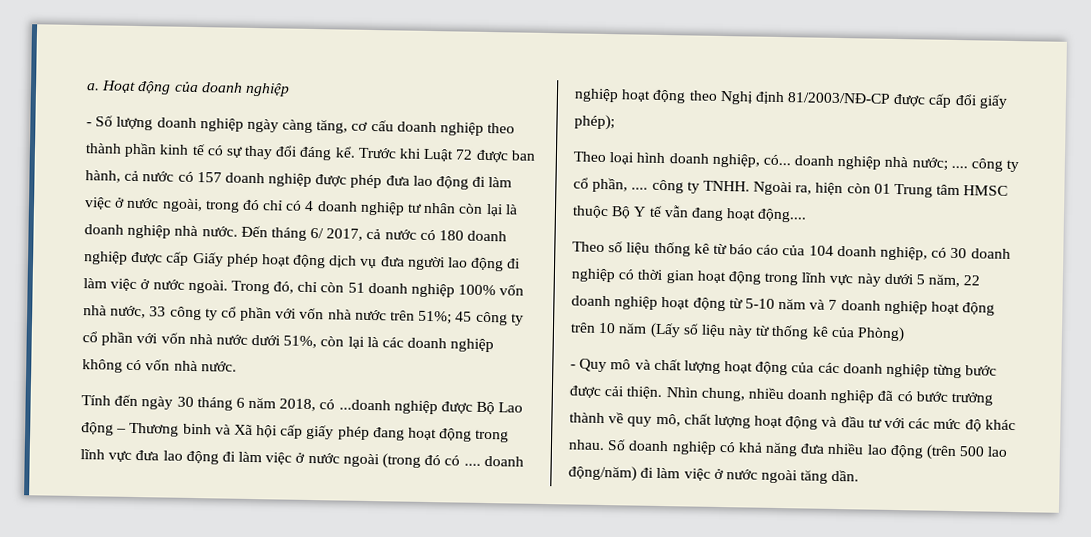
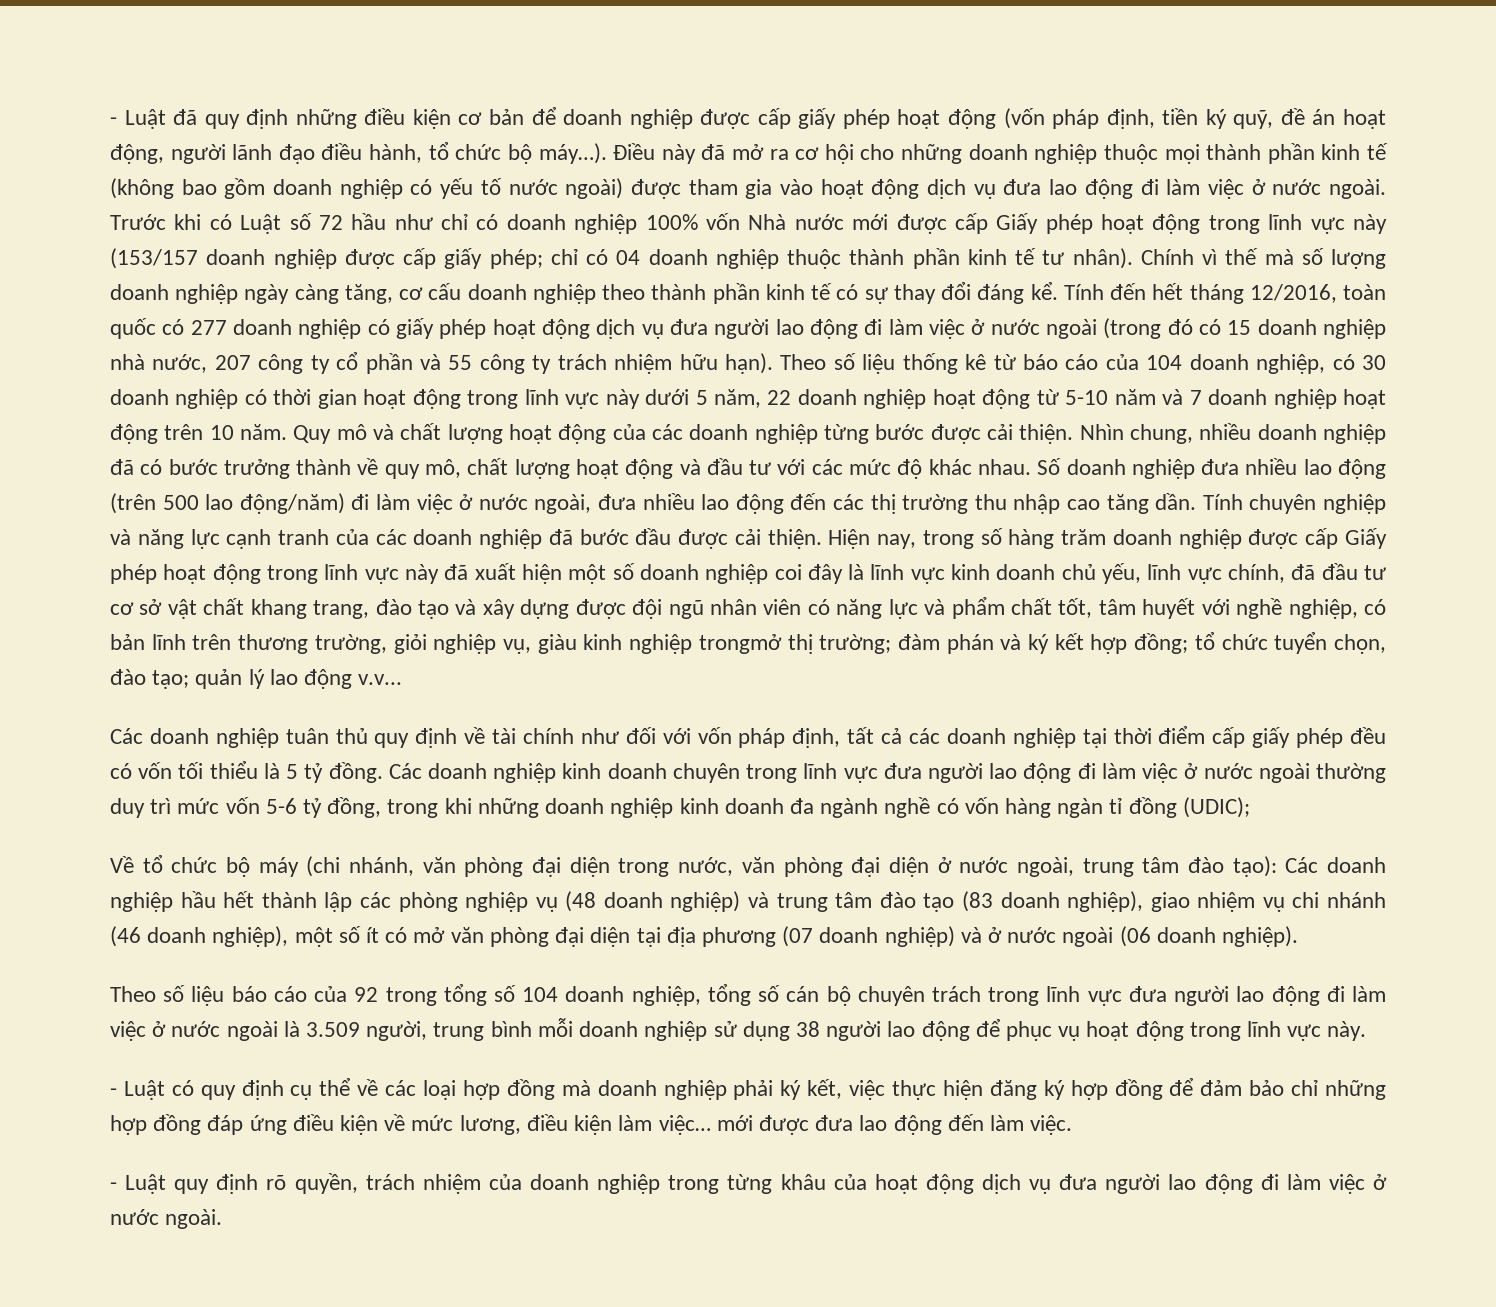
[86,80,290,97] [86,115,114,127] a. Hoạt động của doanh nghiệp // - Số -> [110,107,1387,129] [110,142,1388,164] [110,178,1386,199] [110,213,1387,234] [110,248,1324,269] - Luật đã quy định những điều kiện cơ bản để doanh nghiệp được cấp giấy phép hoạt động (vốn pháp định, tiền ký quỹ, đề án hoạt động, người lãnh đạo điều hành, tổ chức bộ máy…). Điều này đã mở ra cơ hội cho những doanh nghiệp thuộc mọi thành phần kinh tế (không bao gồm doanh nghiệp có yếu tố nước ngoài) được tham gia vào hoạt động dịch vụ đưa lao động đi làm việc ở nước ngoài. Trước khi có Luật số 72 hầu như chỉ có doanh nghiệp 100% vốn Nhà nước mới được cấp Giấy phép hoạt động trong lĩnh vực này (153/157 doanh nghiệp được cấp giấy phép; chỉ có 04 doanh nghiệp thuộc thành phần kinh tế tư nhân). Chính vì thế mà số
[357,147,536,163] [85,170,513,190] [84,197,518,217] [84,224,508,242] [84,251,224,267] Trước khi Luật 72 được ban hành, cả nước có 157 doanh nghiệp được phép đưa lao động đi làm việc ở nước ngoài, trong đó chỉ có 4 doanh nghiệp tư nhân còn lại là doanh nghiệp nhà nước. Đến tháng 6/ 2017, cả nước có 180 doanh nghiệp được cấp Giấy -> [1063,283,1387,304] [110,318,434,339] Tính đến hết tháng 12/2016, toàn quốc có 277 doanh nghiệp có giấy
[187,279,525,298] ngoài. Trong đó, chỉ còn 51 doanh nghiệp 100% vốn -> [1046,318,1386,339] ngoài (trong đó có 15 doanh nghiệp
[149,306,524,326] [82,331,495,353] [82,359,237,373] [81,394,524,415] [81,422,510,443] [80,449,524,469] [574,88,1008,109] [574,114,615,131] [573,151,1020,173] [573,177,1009,198] [572,205,808,223] 33 công ty cổ phần với vốn nhà nước trên 51%; 45 công ty cổ phần với vốn nhà nước dưới 51%, còn lại là các doanh nghiệp không có vốn nhà nước. // Tính đến ngày 30 tháng 6 năm 2018, có ...doanh nghiệp được Bộ Lao động – Thương binh và Xã hội cấp giấy phép đang hoạt động trong lĩnh vực đưa lao động đi làm việc ở nước ngoài (trong đó có .... doanh nghiệp hoạt động theo Nghị định 81/2003/NĐ-CP được cấp đổi giấy phép); // Theo loại hình doanh nghiệp, có... doanh nghiệp nhà nước; .... công ty cổ phần, .... công ty TNHH. Ngoài ra, hiện còn 01 Trung tâm HMSC thuộc Bộ Y tế vẫn đang hoạt động.... // -> [214,352,773,374] 207 công ty cổ phần và 55 công ty trách nhiệm hữu hạn).
[618,322,906,343] [570,364,576,369] năm (Lấy số liệu này từ thống kê của Phòng) // - -> [240,424,287,440] năm.
[718,441,799,457] có khả năng -> (1195, 469) none
[761,469,860,484] ngoài tăng dần. -> [534,493,1386,514] [110,528,1387,549] [110,563,1387,584] [110,597,1386,619] [110,632,1386,654] [110,669,403,689] [110,726,1387,748] [110,761,1386,783] [110,797,1250,818] [110,855,1386,877] [110,891,1386,912] [110,926,1299,947] [110,984,1386,1006] [110,1018,1367,1041] [110,1078,1386,1100] [110,1114,1073,1135] [110,1173,1387,1194] [110,1209,223,1229] ngoài, đưa nhiều lao động đến các thị trường thu nhập cao tăng dần. Tính chuyên nghiệp và năng lực cạnh tranh của các doanh nghiệp đã bước đầu được cải thiện. Hiện nay, trong số hàng trăm doanh nghiệp được cấp Giấy phép hoạt động trong lĩnh vực này đã xuất hiện một số doanh nghiệp coi đây là lĩnh vực kinh doanh chủ yếu, lĩnh vực chính, đã đầu tư cơ sở vật chất khang trang, đào tạo và xây dựng được đội ngũ nhân viên có năng lực và phẩm chất tốt, tâm huyết với nghề nghiệp, có bản lĩnh trên thương trường, giỏi nghiệp vụ, giàu kinh nghiệp trongmở thị trường; đàm phán và ký kết hợp đồng; tổ chức tuyển chọn, đào tạo; quản lý lao động v.v... // Các doanh nghiệp tuân thủ quy định về tài chính như đối với vốn pháp định, tất cả các doanh nghiệp tại thời điểm cấp giấy phép đều có vốn tối thiểu là 5 tỷ đồng. Các doanh nghiệp kinh doanh chuyên trong lĩnh vực đưa người lao động đi làm việc ở nước ngoài thường duy trì mức vốn 5-6 tỷ đồng, trong khi những doanh nghiệp kinh doanh đa ngành nghề có vốn hàng ngàn tỉ đồng (UDIC); // Về tổ chức bộ máy (chi nhánh, văn phòng đại diện trong nước, văn phòng đại diện ở nước ngoài, trung tâm đào tạo): Các doanh nghiệp hầu hết thành lập các phòng nghiệp vụ (48 doanh nghiệp) và trung tâm đào tạo (83 doanh nghiệp), giao nhiệm vụ chi nhánh (46 doanh nghiệp), một số ít có mở văn phòng đại diện tại địa phương (07 doanh nghiệp) và ở nước ngoài (06 doanh nghiệp). // Theo số liệu báo cáo của 92 trong tổng số 104 doanh nghiệp, tổng số cán bộ chuyên trách trong lĩnh vực đưa người lao động đi làm việc ở nước ngoài là 3.509 người, trung bình mỗi doanh nghiệp sử dụng 38 người lao động để phục vụ hoạt động trong lĩnh vực này. // - Luật có quy định cụ thể về các loại hợp đồng mà doanh nghiệp phải ký kết, việc thực hiện đăng ký hợp đồng để đảm bảo chỉ những hợp đồng đáp ứng điều kiện về mức lương, điều kiện làm việc… mới được đưa lao động đến làm việc. // - Luật quy định rõ quyền, trách nhiệm của doanh nghiệp trong từng khâu của hoạt động dịch vụ đưa người lao động đi làm việc ở nước ngoài.

